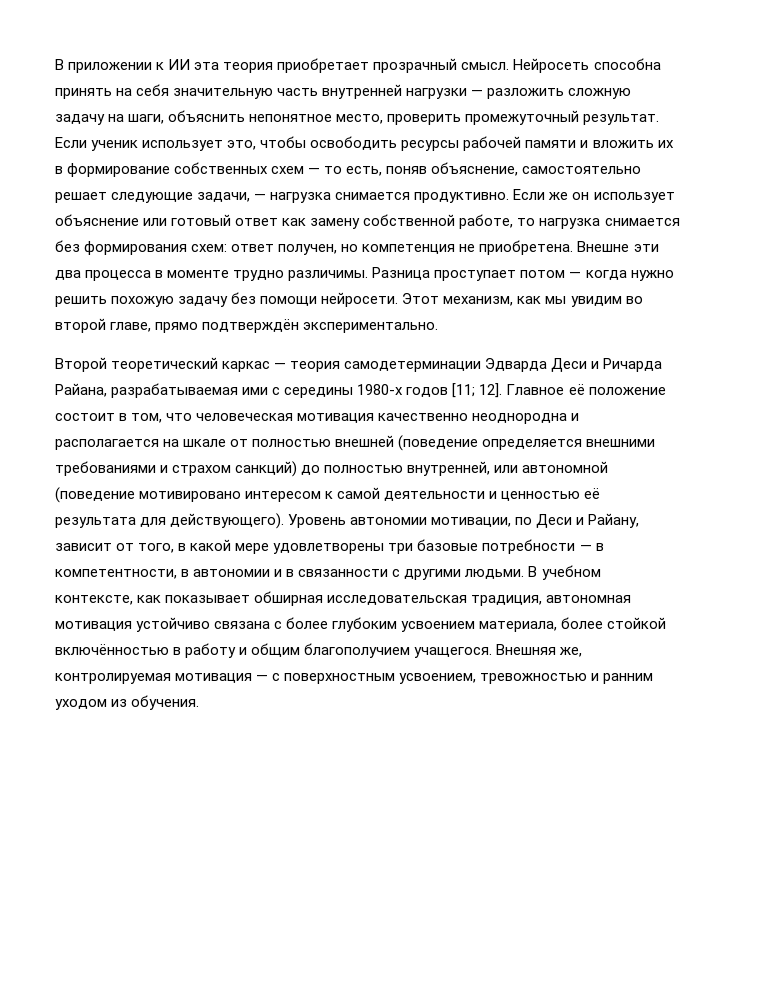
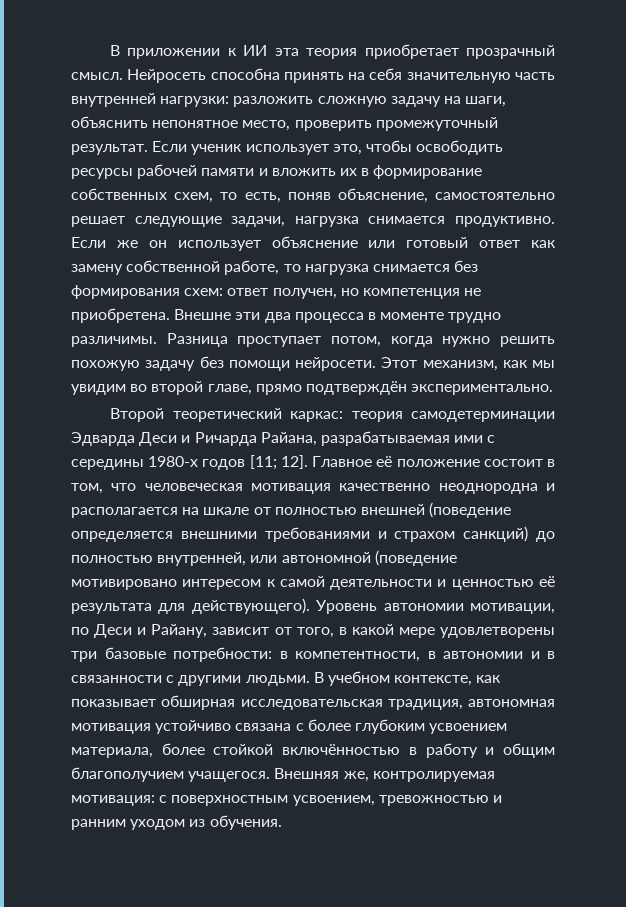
[406,88,484,99] нагрузки — -> [160,96,230,107] нагрузки:
[271,166,321,174] схем — -> [174,192,214,203] схем,
[254,194,267,200] — -> (286, 221) none
[520,270,582,278] потом — -> [331,336,381,347] потом,
[222,361,287,372] каркас — -> [290,411,344,422] каркас:
[482,539,592,554] потребности — -> [173,647,272,662] потребности:
[175,673,269,683] мотивация — -> [71,795,155,806] мотивация:

